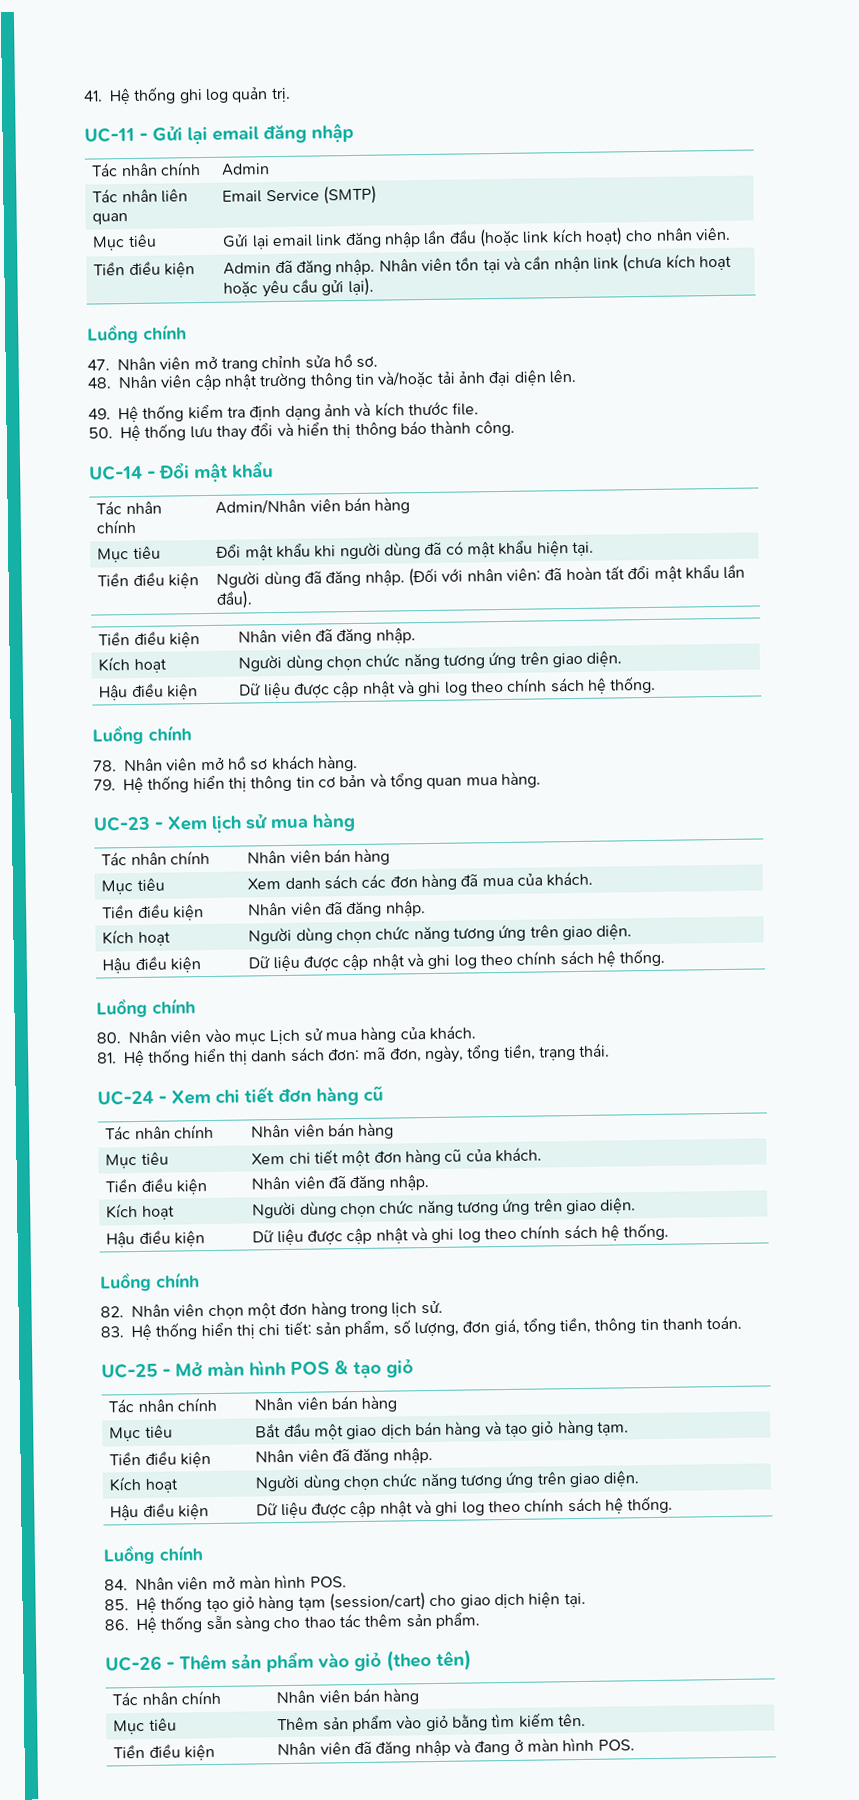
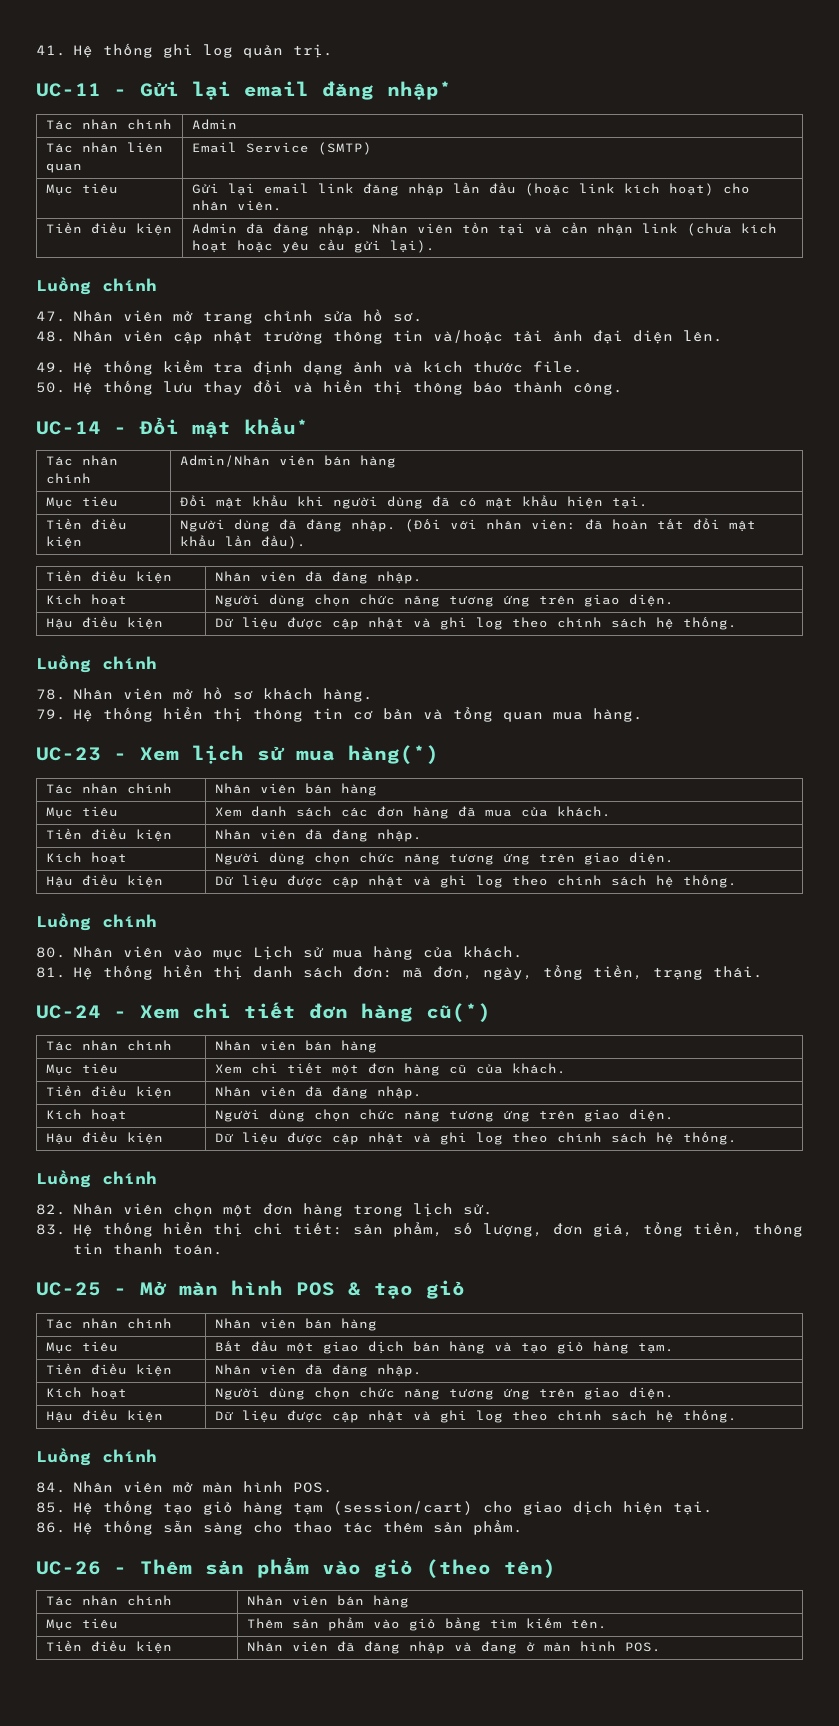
[311,122,354,143] nhập -> [387,81,452,100] nhập*
[232,462,274,479] khẩu -> [244,417,309,435] khẩu*
[312,812,356,832] hàng -> [348,745,439,764] hàng(*)
[363,1085,384,1101] cũ -> [426,1003,491,1022] cũ(*)

